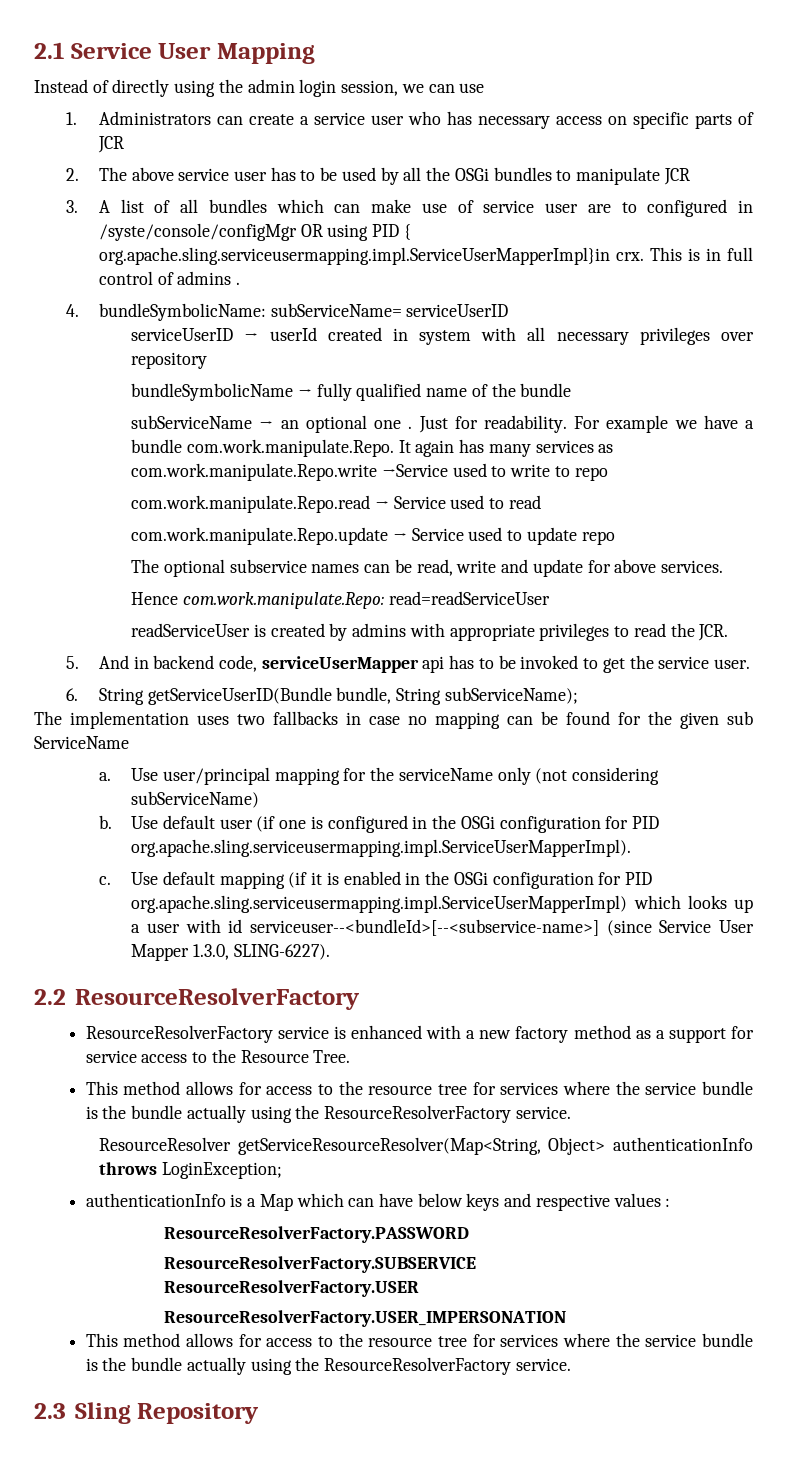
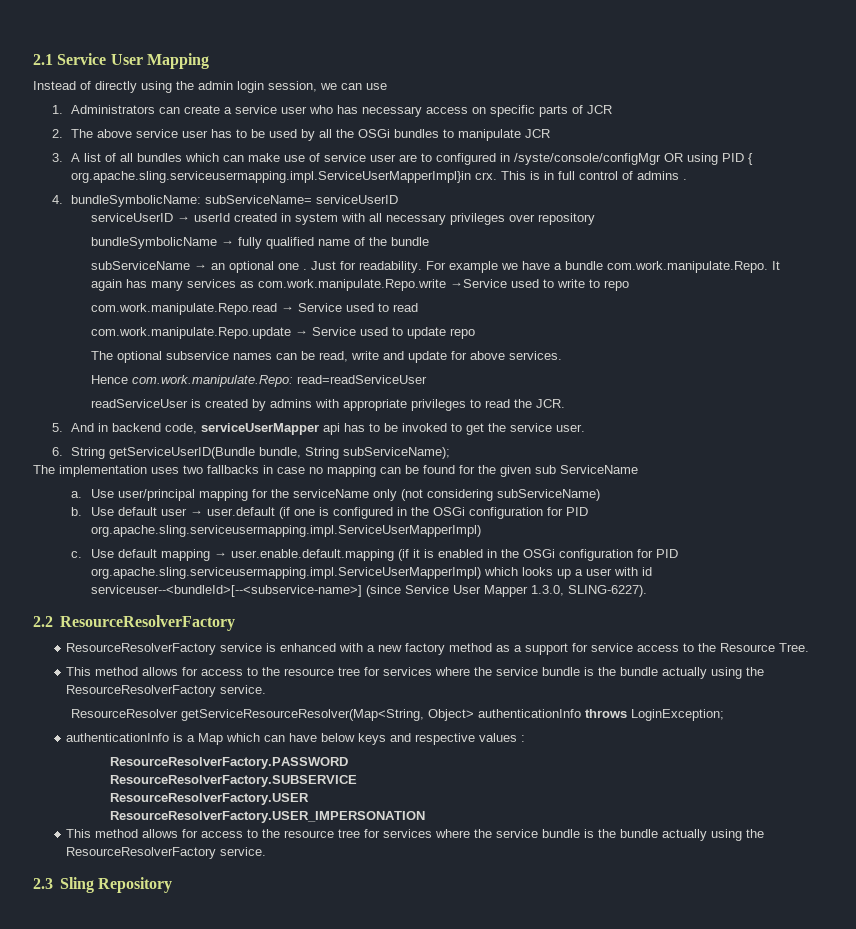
(253, 824) none -> [189,507,275,516] → user.default
[131,839,632,857] org.apache.sling.serviceusermapping.impl.ServiceUserMapperImpl). -> [90,525,481,537] org.apache.sling.serviceusermapping.impl.ServiceUserMapperImpl)
(285, 880) none -> [213,549,394,561] → user.enable.default.mapping

